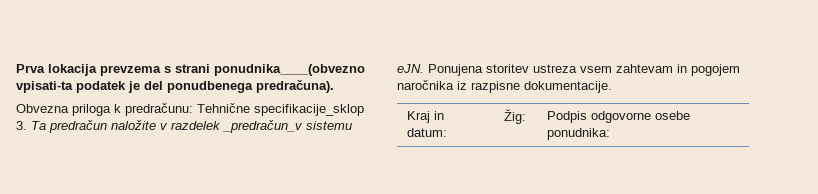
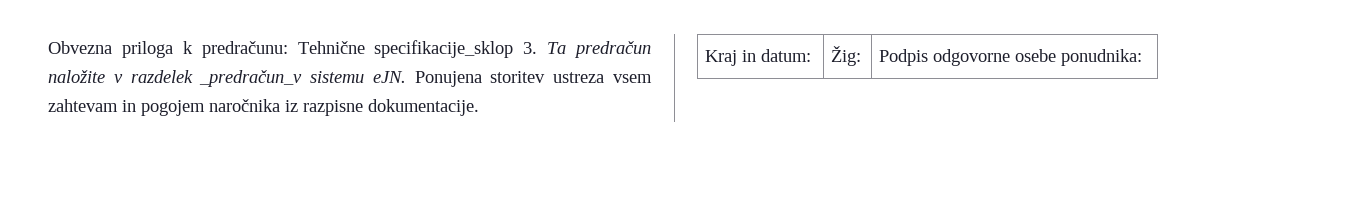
[16,64,365,76] [16,80,334,93] Prva lokacija prevzema s strani ponudnika____(obvezno vpisati-ta podatek je del ponudbenega predračuna). // -> (48, 47) none

